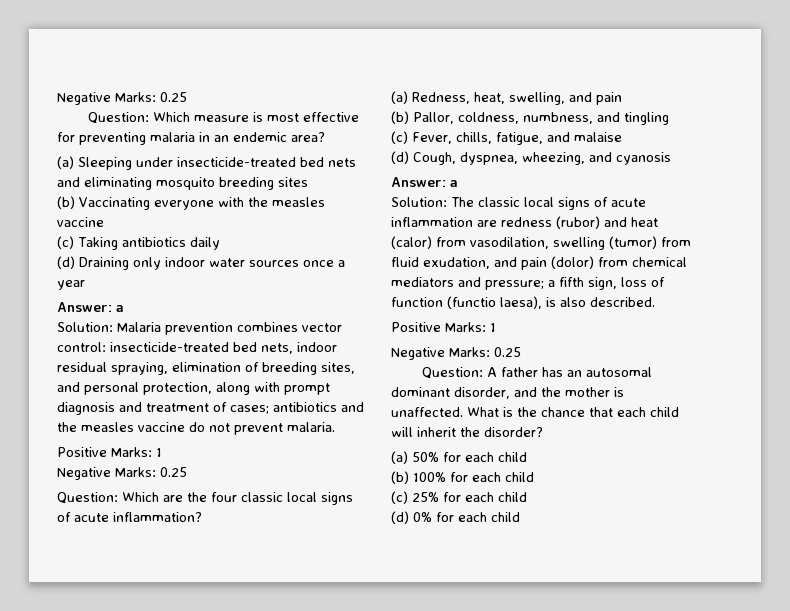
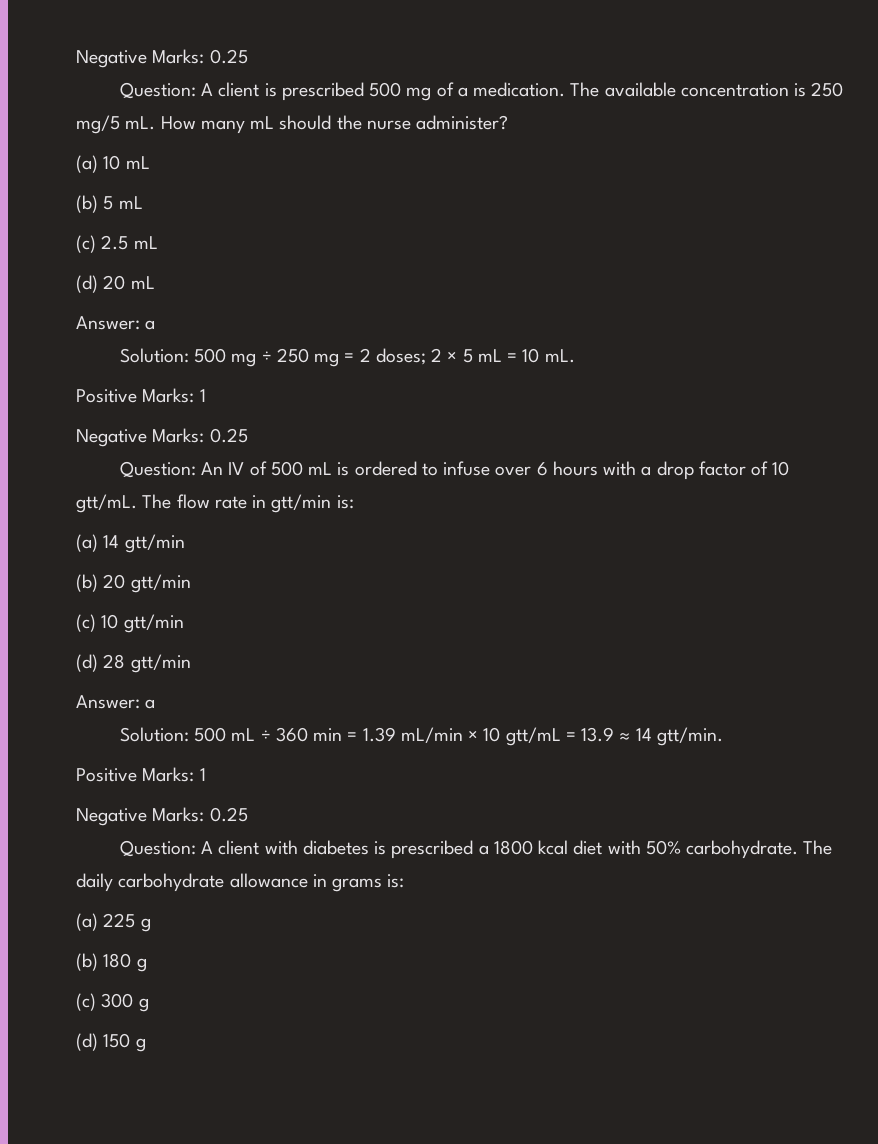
[57,92,187,105] [88,112,360,124] [57,132,325,145] [57,156,356,170] [57,177,308,190] [57,196,325,210] [57,217,104,227] [57,236,220,250] [57,256,345,270] [57,280,85,290] [57,302,124,312] [57,322,342,335] [57,342,337,354] [57,362,355,375] [57,382,330,395] [57,402,364,415] [57,422,335,435] [57,447,162,457] [57,467,187,480] [57,492,353,505] [57,512,202,522] [391,91,622,105] [391,111,669,125] [391,131,622,145] [391,151,671,165] [391,177,458,187] [391,197,646,210] [391,216,658,229] [391,236,691,250] [391,256,687,270] [391,277,665,290] [391,296,655,309] Negative Marks: 0.25 // Question: Which measure is most effective for preventing malaria in an endemic area? // (a) Sleeping under insecticide-treated bed nets and eliminating mosquito breeding sites // (b) Vaccinating everyone with the measles vaccine // (c) Taking antibiotics daily // (d) Draining only indoor water sources once a year // Answer: a // Solution: Malaria prevention combines vector control: insecticide-treated bed nets, indoor residual spraying, elimination of breeding sites, and personal protection, along with prompt diagnosis and treatment of cases; antibiotics and the measles vaccine do not prevent malaria. // Positive Marks: 1 // Negative Marks: 0.25 // Question: Which are the four classic local signs of acute inflammation? // (a) Redness, heat, swelling, and pain // (b) Pallor, coldness, numbness, and tingling // (c) Fever, chills, fatigue, and malaise // (d) Cough, dyspnea, wheezing, and cyanosis // Answer: a // Solution: The classic local signs of acute inflammation are redness (rubor) and heat (calor) from vasodilation, swelling (tumor) from fluid exudation, and pain (dolor) from chemical mediators and pressure; a fifth sign, loss of function (functio laesa), is also described. -> [76,49,248,68] [119,82,844,101] [76,115,509,134] [76,155,150,173] [76,195,143,213] [76,235,158,253] [76,275,155,293] [76,316,156,330] [119,348,575,367] [76,388,206,403] [76,428,248,447] [119,461,790,480] [76,494,354,513] [76,534,185,553] [76,574,191,593] [76,614,184,633] [76,654,191,673] [76,695,156,709] [119,727,723,746] Negative Marks: 0.25 // Question: A client is prescribed 500 mg of a medication. The available concentration is 250 mg/5 mL. How many mL should the nurse administer? // (a) 10 mL // (b) 5 mL // (c) 2.5 mL // (d) 20 mL // Answer: a // Solution: 500 mg ÷ 250 mg = 2 doses; 2 × 5 mL = 10 mL. // Positive Marks: 1 // Negative Marks: 0.25 // Question: An IV of 500 mL is ordered to infuse over 6 hours with a drop factor of 10 gtt/mL. The flow rate in gtt/min is: // (a) 14 gtt/min // (b) 20 gtt/min // (c) 10 gtt/min // (d) 28 gtt/min // Answer: a // Solution: 500 mL ÷ 360 min = 1.39 mL/min × 10 gtt/mL = 13.9 ≈ 14 gtt/min.
[501,367,653,377] [391,387,624,399] [391,407,679,417] [391,427,543,437] [391,451,527,464] [391,471,534,484] [391,491,527,504] [391,511,520,524] father has an autosomal dominant disorder, and the mother is unaffected. What is the chance that each child will inherit the disorder? // (a) 50% for each child // (b) 100% for each child // (c) 25% for each child // (d) 0% for each child -> [218,840,833,859] [76,873,405,892] [76,913,151,932] [76,953,147,972] [76,993,149,1012] [76,1033,146,1052] client with diabetes is prescribed a 1800 kcal diet with 50% carbohydrate. The daily carbohydrate allowance in grams is: // (a) 225 g // (b) 180 g // (c) 300 g // (d) 150 g

